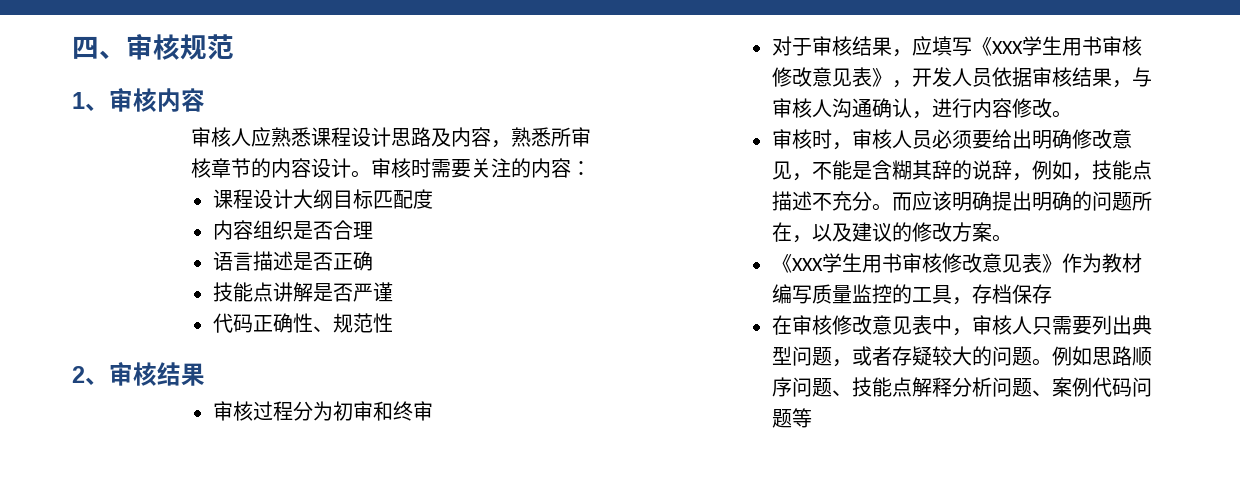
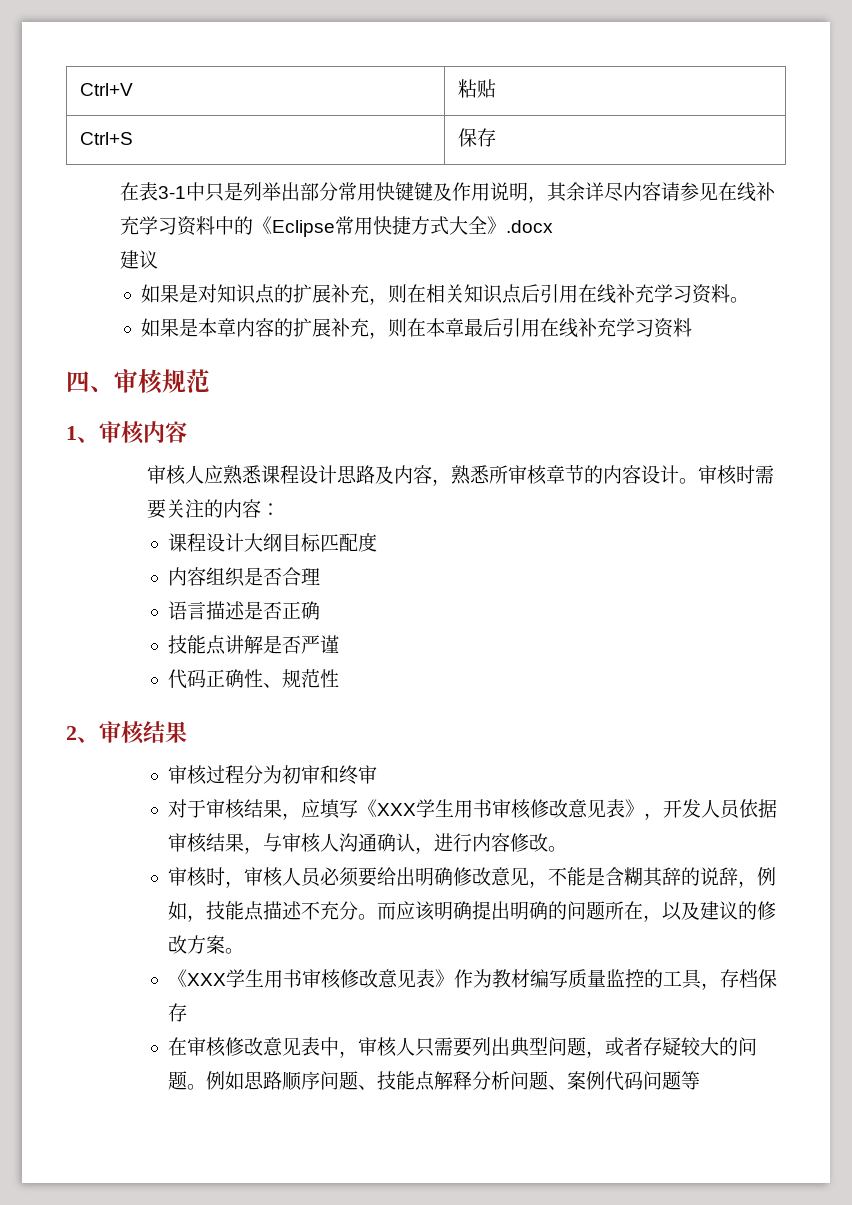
(72, 47) none -> [79,83,133,96] [457,79,496,98] [79,132,133,145] [457,128,496,147] [120,182,776,203] [120,216,554,237] [120,250,159,269] [140,284,749,305] [140,318,692,339] Ctrl+V | 粘贴 // Ctrl+S | 保存 // 在表3-1中只是列举出部分常用快键键及作用说明，其余详尽内容请参见在线补充学习资料中的《Eclipse常用快捷方式大全》.docx // 建议 // 如果是对知识点的扩展补充，则在相关知识点后引用在线补充学习资料。 // 如果是本章内容的扩展补充，则在本章最后引用在线补充学习资料 //

